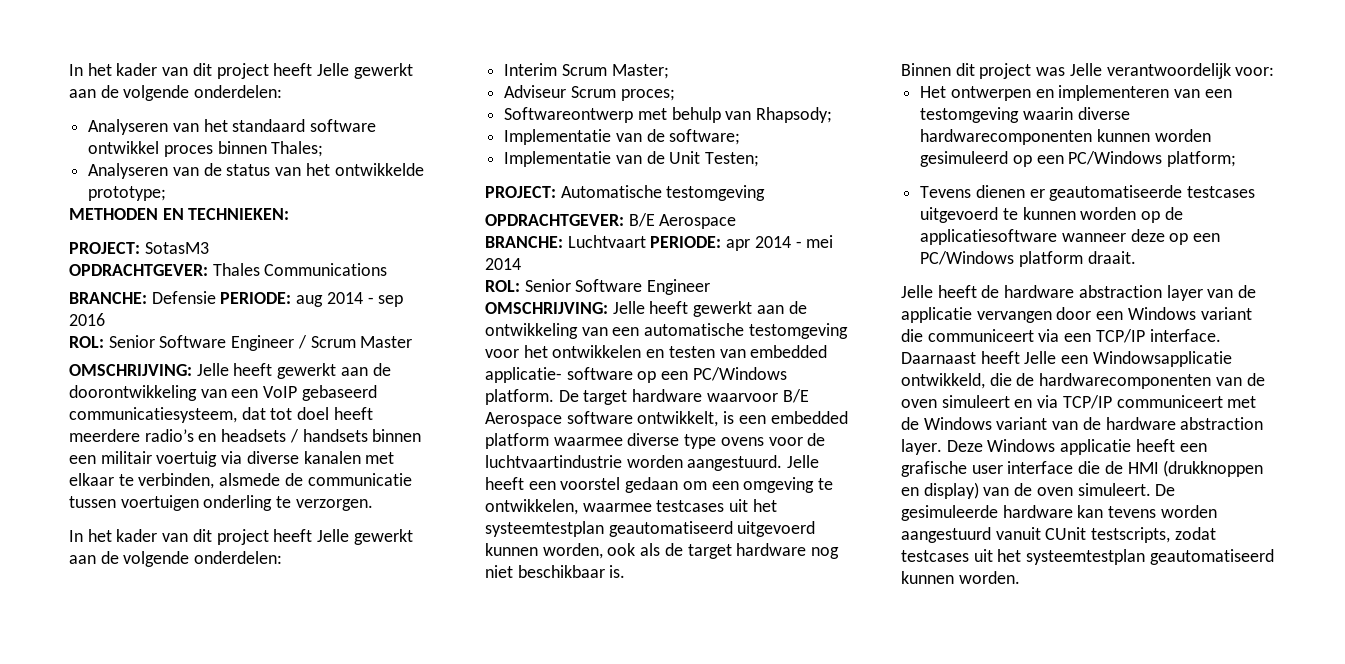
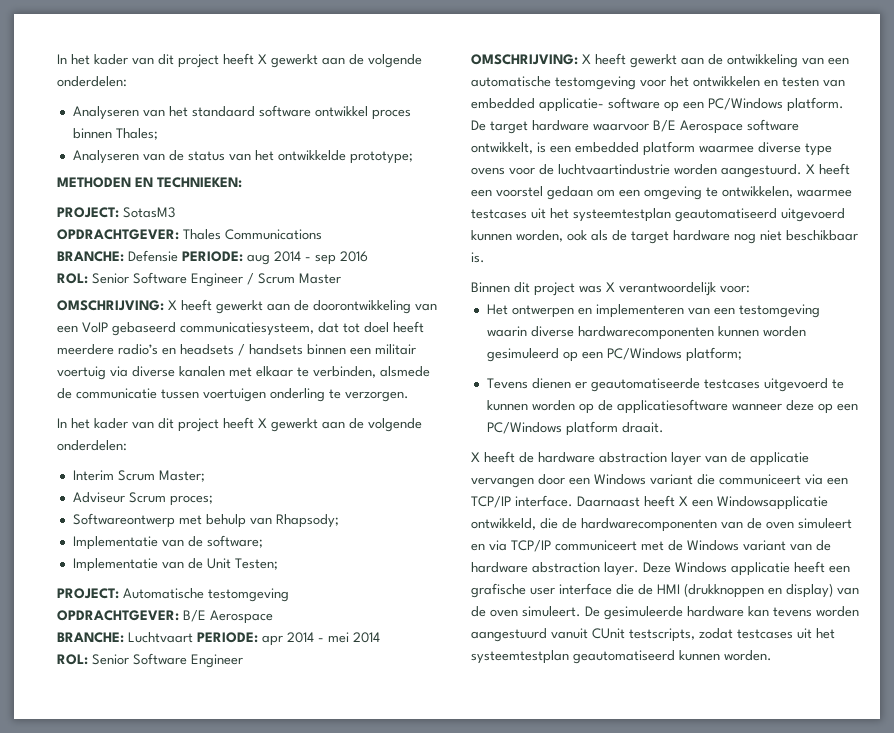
[69,63,350,79] In het kader van dit project heeft Jelle -> [57,53,267,68] In het kader van dit project heeft X
[196,363,229,376] Jelle -> [168,300,177,310] X
[317,529,350,542] Jelle -> [258,418,267,428] X
[612,301,645,314] Jelle -> [582,54,591,64] X
[787,455,820,468] Jelle -> [806,164,815,174] X
[1069,63,1102,76] Jelle -> [606,282,615,292] X
[901,285,933,298] Jelle -> [471,452,480,462] X
[1024,351,1057,364] Jelle -> [679,496,688,506] X

